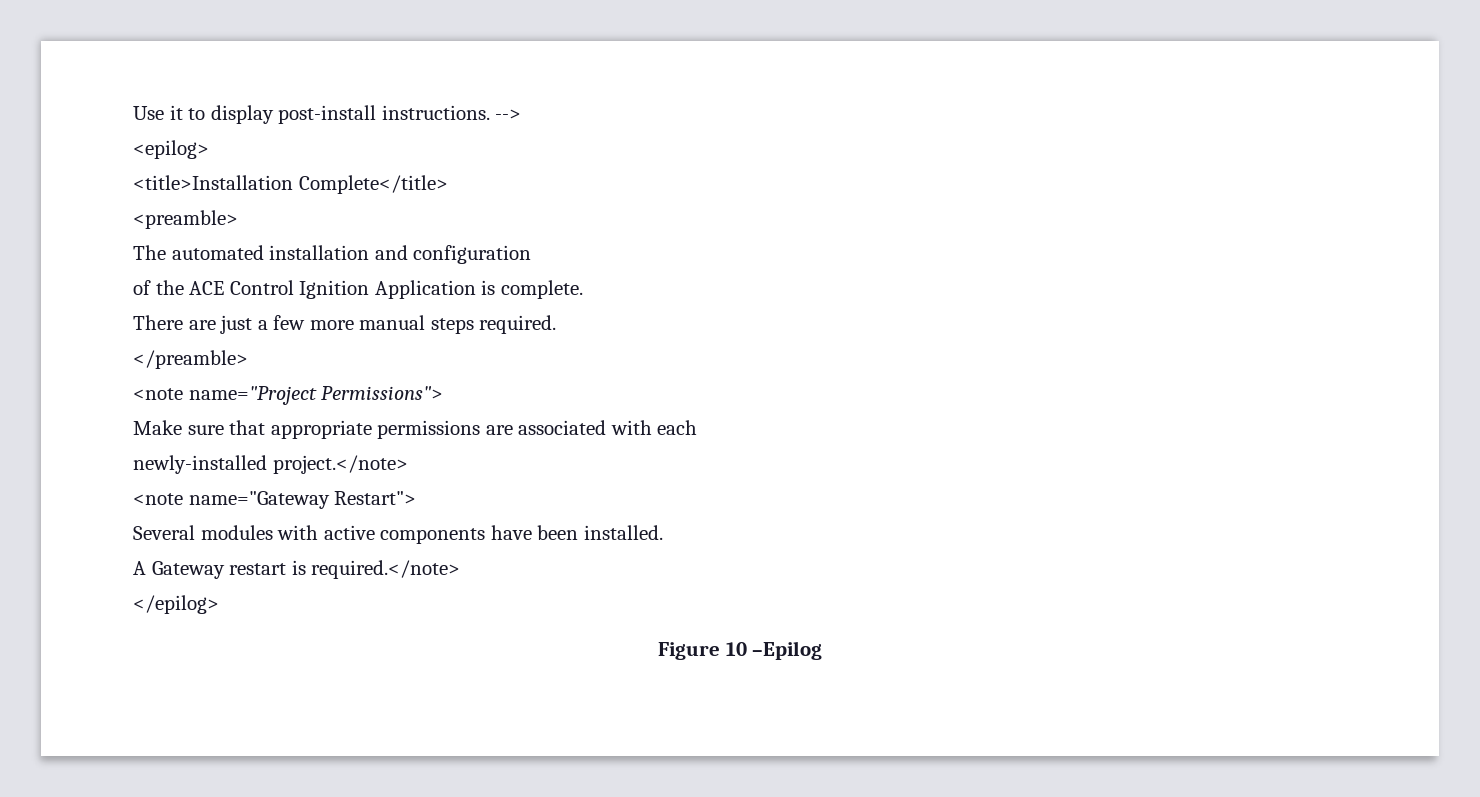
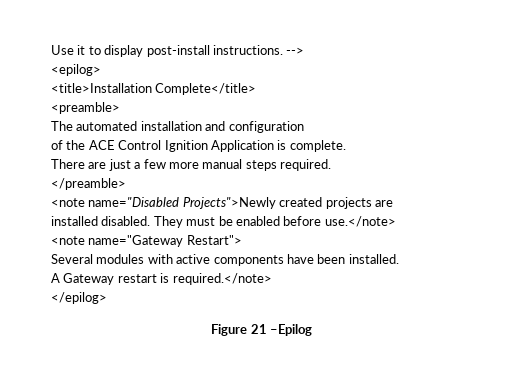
[188,386,444,405] [133,420,698,439] [133,455,408,474] name="Project Permissions"> // Make sure that appropriate permissions are associated with each // newly-installed project.</note> -> [88,197,393,209] [51,216,396,228] name="Disabled Projects">Newly created projects are // installed disabled. They must be enabled before use.</note>
[725,642,747,656] 10 -> [250,324,267,334] 21

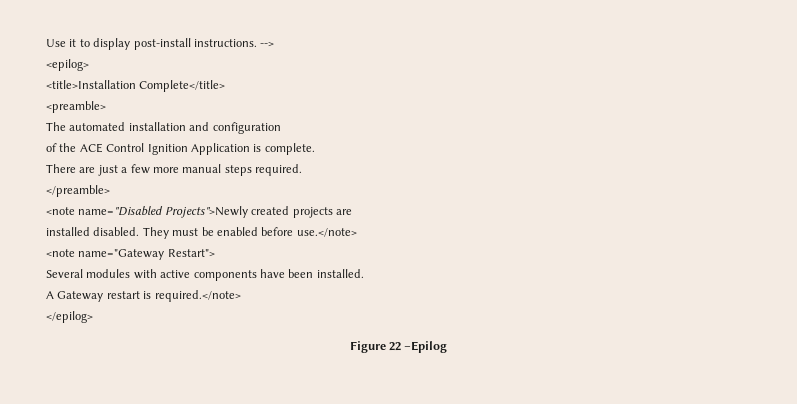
[250,324,267,334] 21 -> [389,342,401,351] 22

